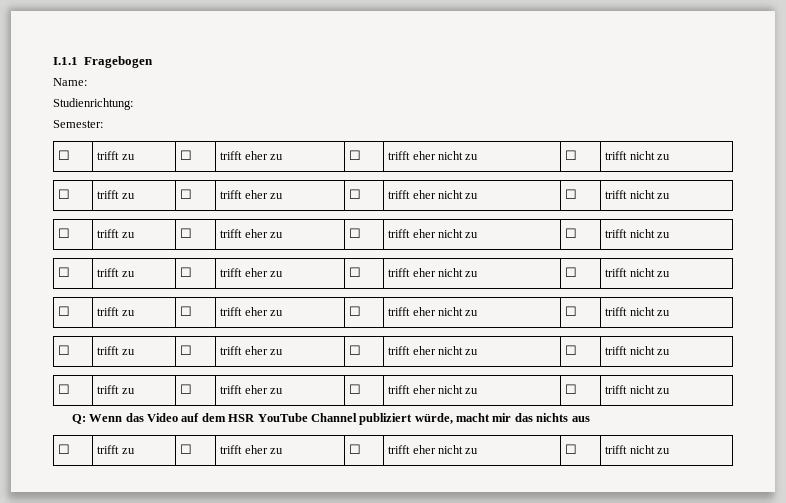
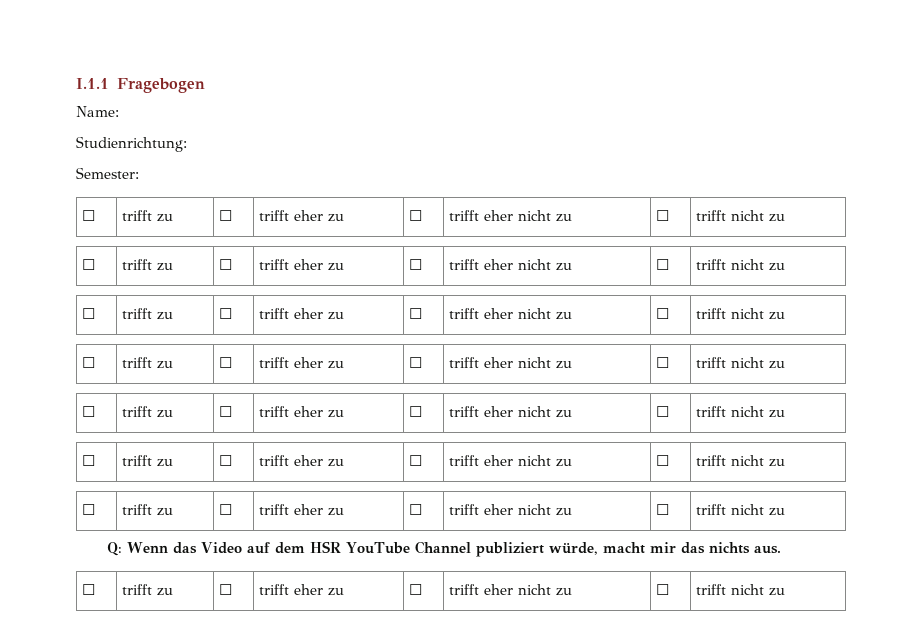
[571,416,590,422] aus -> [753,546,781,554] aus.

